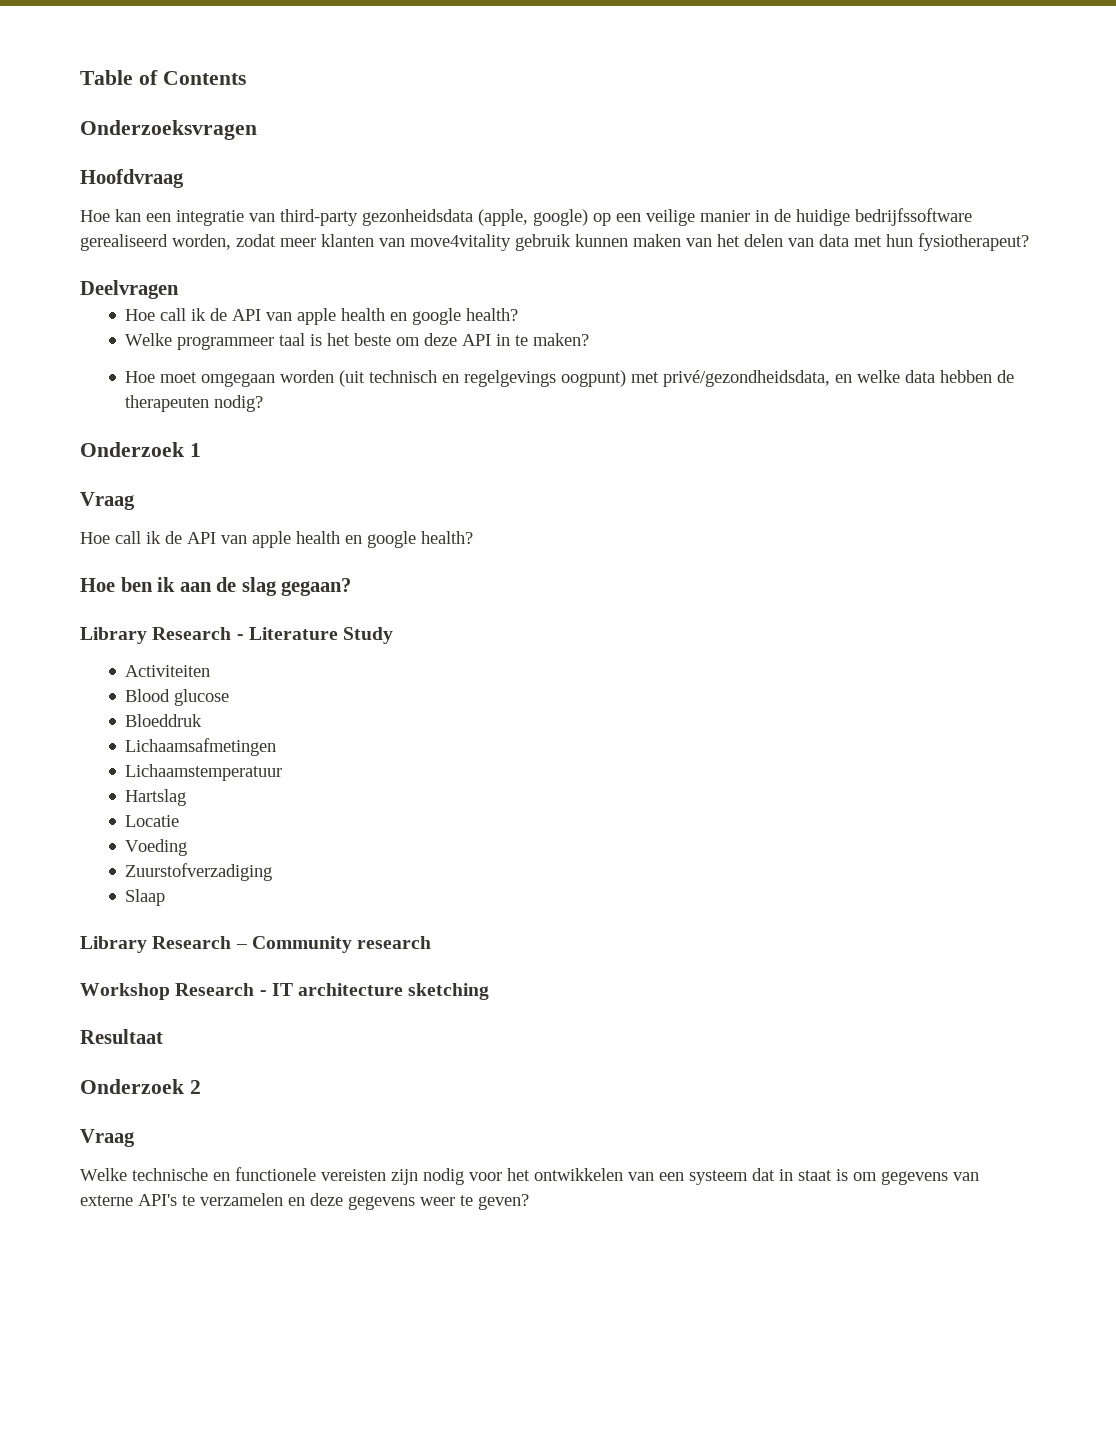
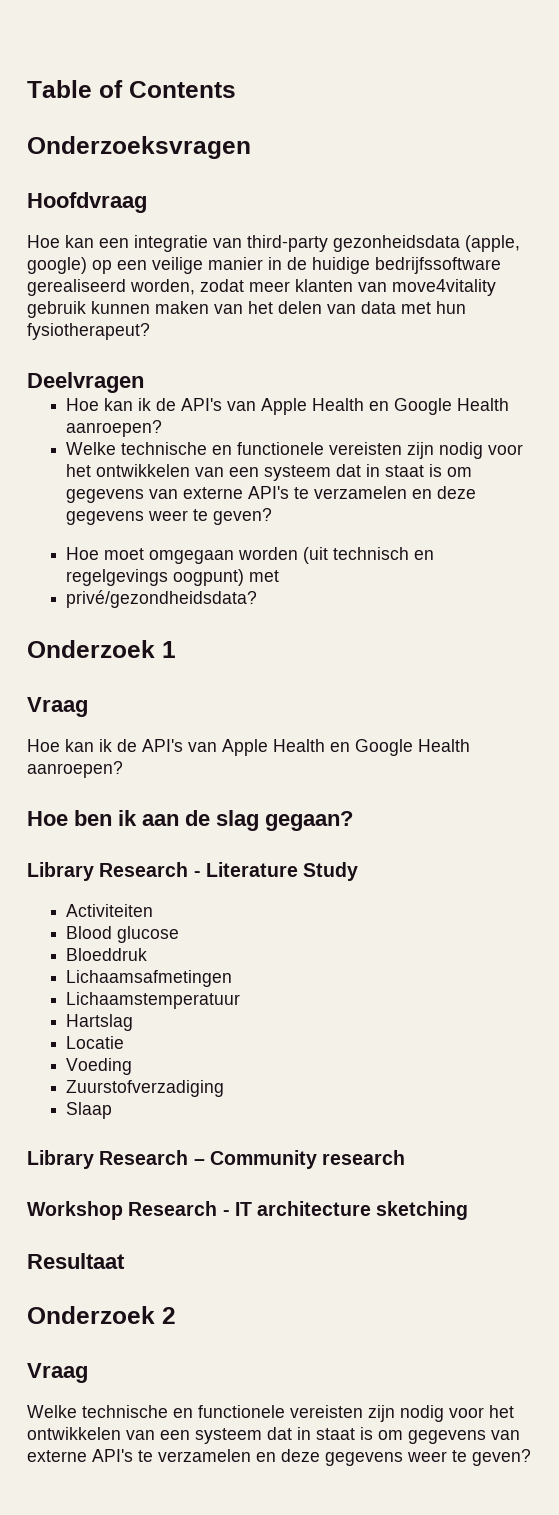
[160,308,519,325] [125,333,590,350] call ik de API van apple health en google health? // Welke programmeer taal is het beste om deze API in te maken? -> [104,398,510,415] [66,420,163,437] [66,442,524,459] [66,464,473,481] [66,486,477,503] [66,508,273,525] kan ik de API's van Apple Health en Google Health aanroepen? // Welke technische en functionele vereisten zijn nodig voor het ontwikkelen van een systeem dat in staat is om gegevens van externe API's te verzamelen en deze gegevens weer te geven?
[663,370,1015,387] [125,395,264,412] privé/gezondheidsdata, en welke data hebben de therapeuten nodig? -> [66,590,258,608] // privé/gezondheidsdata?
[115,531,473,548] call ik de API van apple health en google health? -> [65,739,470,756] [27,761,123,778] kan ik de API's van Apple Health en Google Health aanroepen?

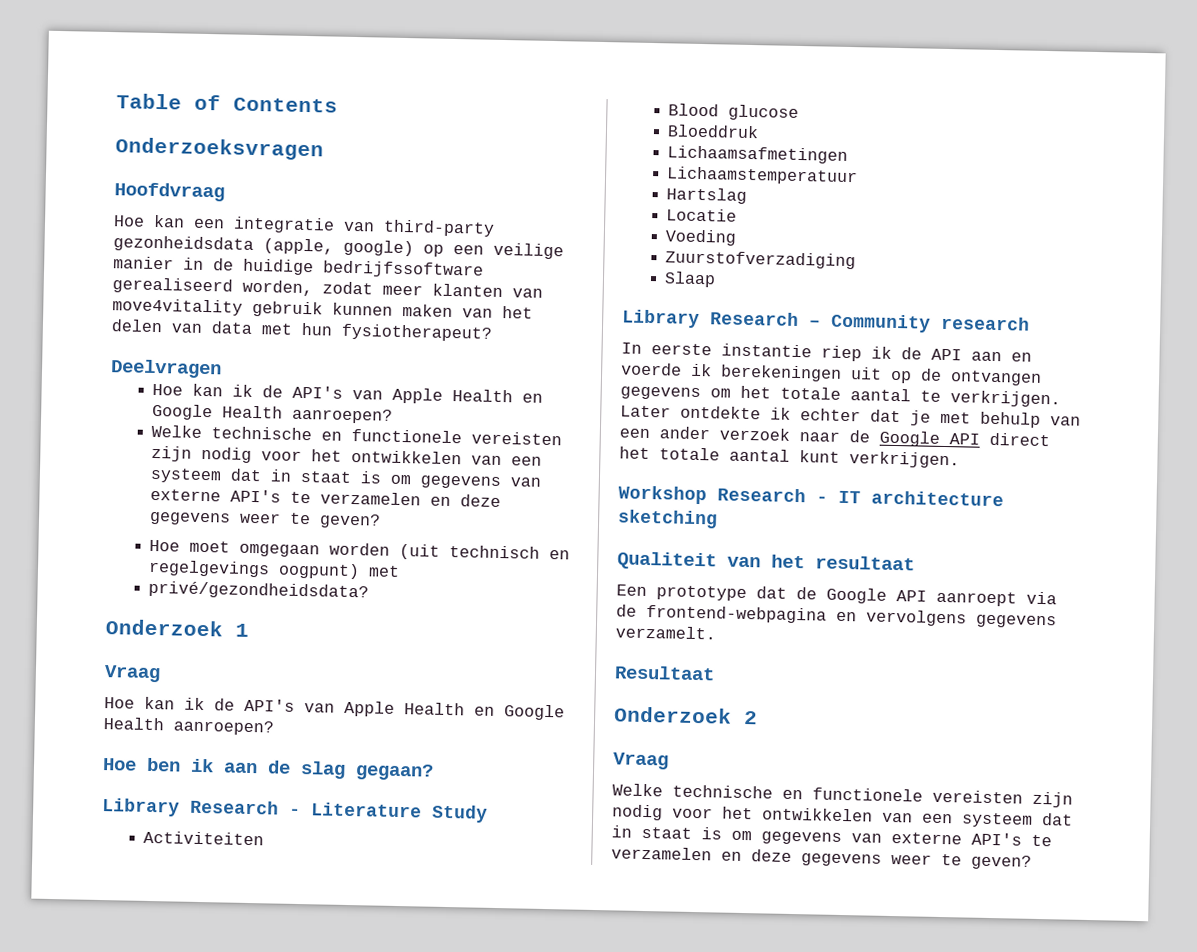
(406, 1157) none -> [621,342,1032,362] [621,362,1042,386] [620,385,1061,408] [620,405,1081,428] [619,426,1050,447] [619,446,960,469] // In eerste instantie riep ik de API aan en voerde ik berekeningen uit op de ontvangen gegevens om het totale aantal te verkrijgen. Later ontdekte ik echter dat je met behulp van een ander verzoek naar de Google API direct het totale aantal kunt verkrijgen.
(469, 1210) none -> [617,551,915,571] [616,584,1057,607] [616,604,1057,629] [615,625,716,640] // Qualiteit van het resultaat // Een prototype dat de Google API aanroept via de frontend-webpagina en vervolgens gegevens verzamelt.

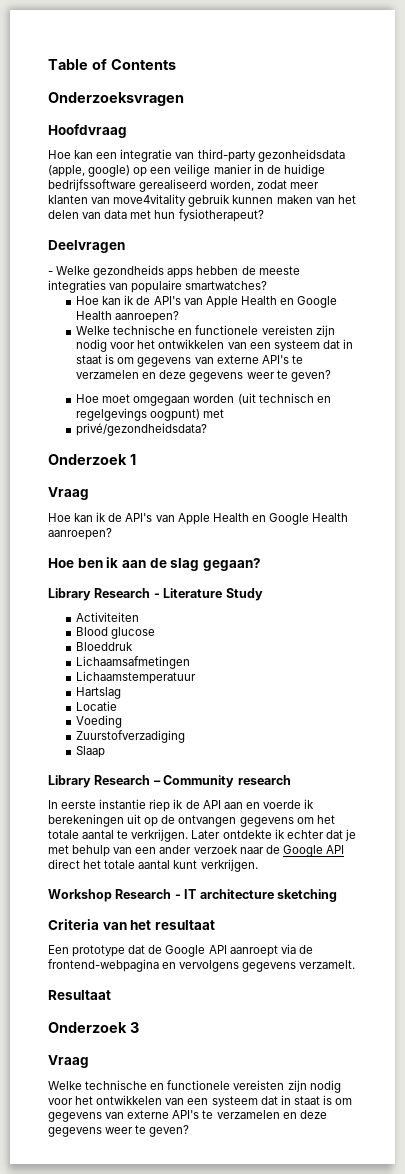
(222, 369) none -> [48,265,300,278] [48,280,268,293] // - Welke gezondheids apps hebben de meeste integraties van populaire smartwatches?
[617,551,717,571] Qualiteit -> [48,919,99,930] Criteria
[744,710,758,725] 2 -> [129,1022,139,1033] 3

